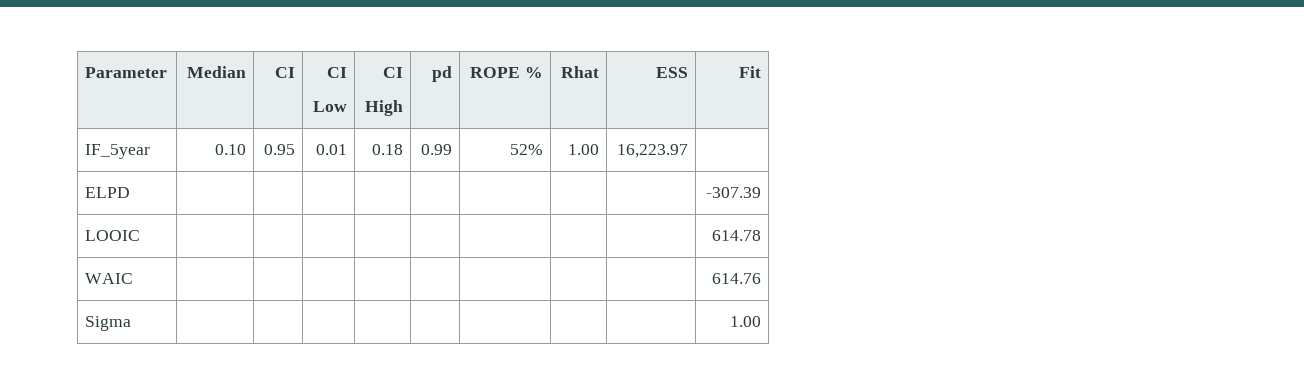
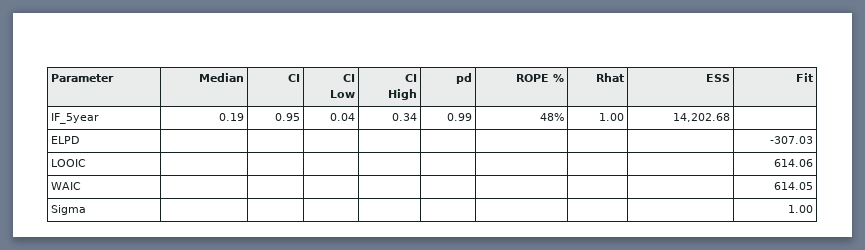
[214,144,246,155] 0.10 -> [218,113,244,121] 0.19
[315,144,347,155] [371,144,403,155] 0.01 | 0.18 -> [329,113,355,121] [391,113,417,121] 0.04 | 0.34
[509,144,543,155] 52% -> [539,113,564,121] 48%
[616,144,688,158] 16,223.97 -> [672,113,730,122] 14,202.68
[705,187,761,198] -307.39 -> [769,136,813,144] -307.03
[711,230,761,241] 614.78 -> [773,159,813,167] 614.06
[711,273,761,284] 614.76 -> [773,182,813,190] 614.05

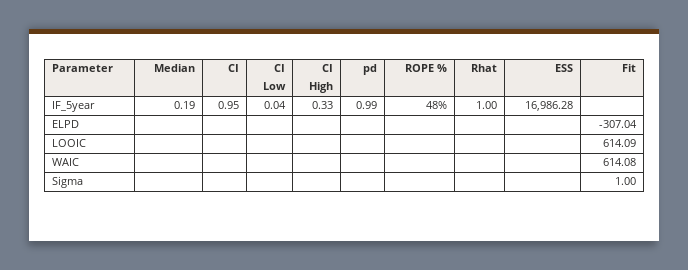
[391,113,417,121] 0.34 -> [311,101,333,109] 0.33
[672,113,730,122] 14,202.68 -> [524,101,573,111] 16,986.28
[769,136,813,144] -307.03 -> [598,120,637,128] -307.04
[773,159,813,167] 614.06 -> [602,139,636,147] 614.09
[773,182,813,190] 614.05 -> [602,158,636,166] 614.08

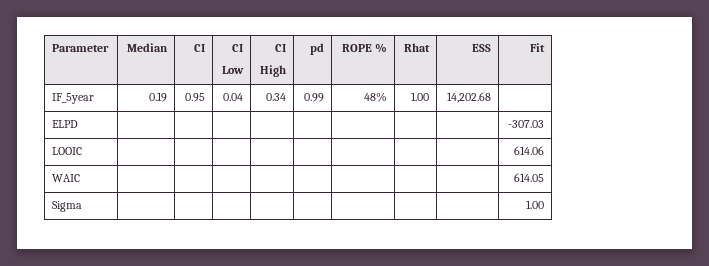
[311,101,333,109] 0.33 -> [265,93,286,101] 0.34
[524,101,573,111] 16,986.28 -> [446,92,491,103] 14,202.68
[598,120,637,128] -307.04 -> [507,120,544,128] -307.03
[602,139,636,147] 614.09 -> [513,146,544,155] 614.06
[602,158,636,166] 614.08 -> [513,173,544,182] 614.05

